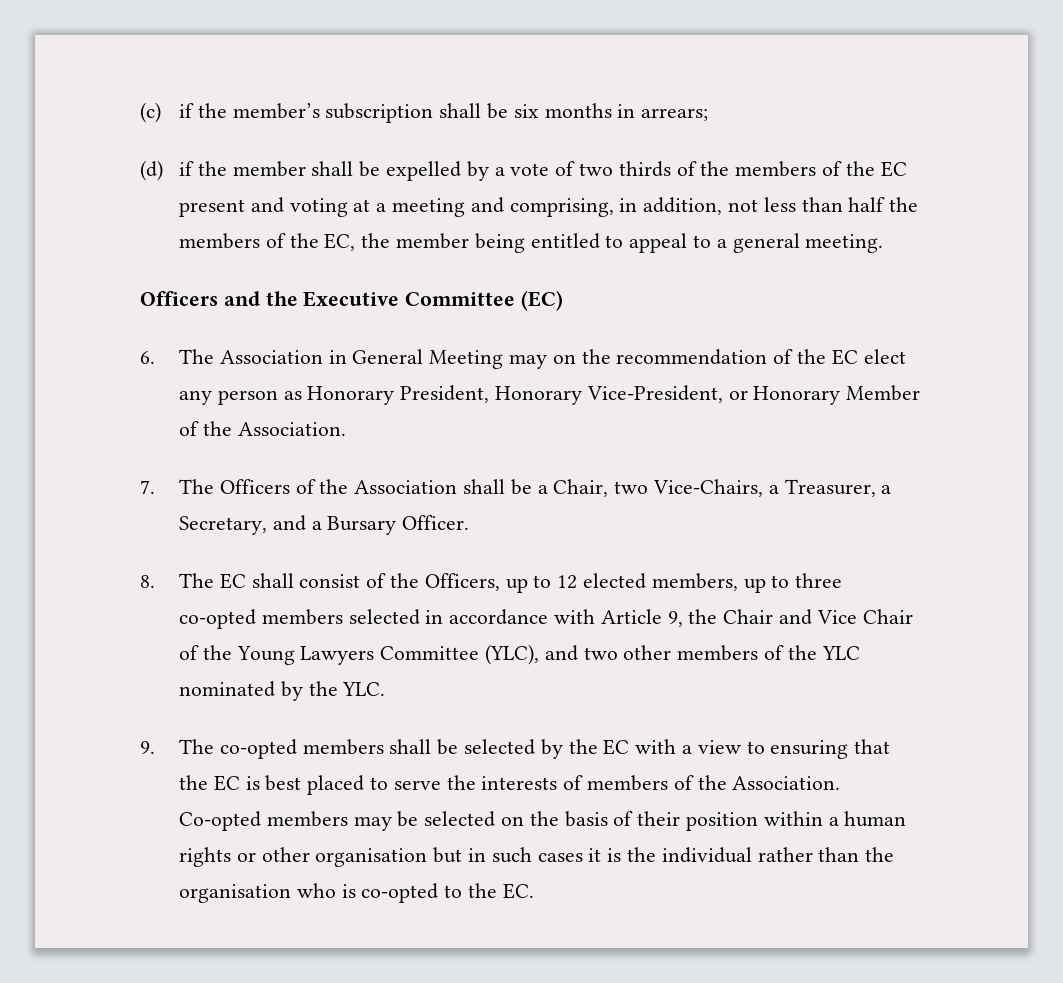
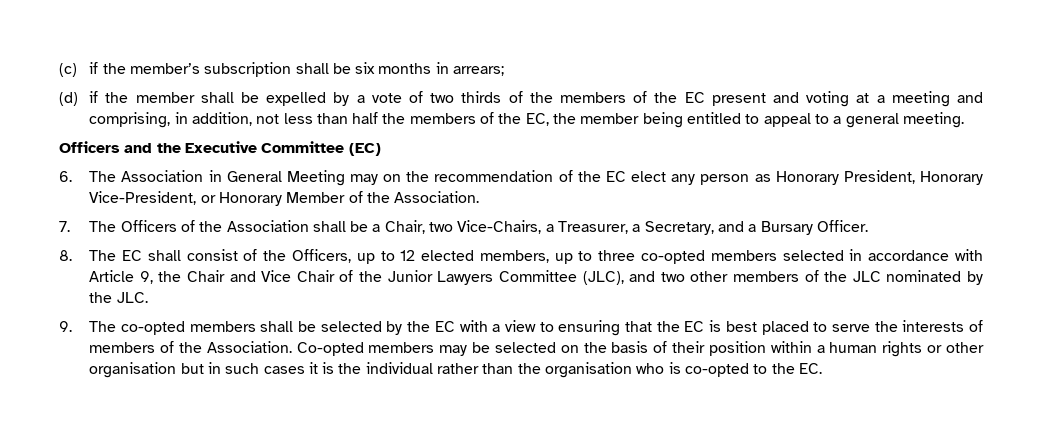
[236,646,295,665] Young -> [387,270,433,282] Junior
[484,644,539,665] (YLC), -> [582,271,624,285] (JLC),
[821,646,860,660] YLC -> [852,271,881,282] JLC
[342,682,386,696] YLC. -> [116,292,148,303] JLC.

